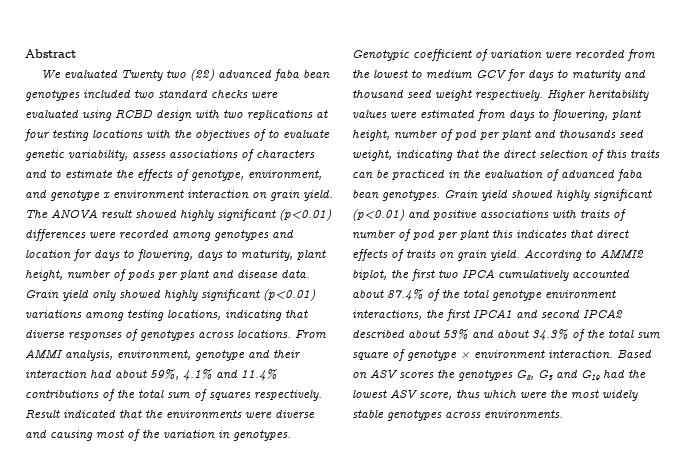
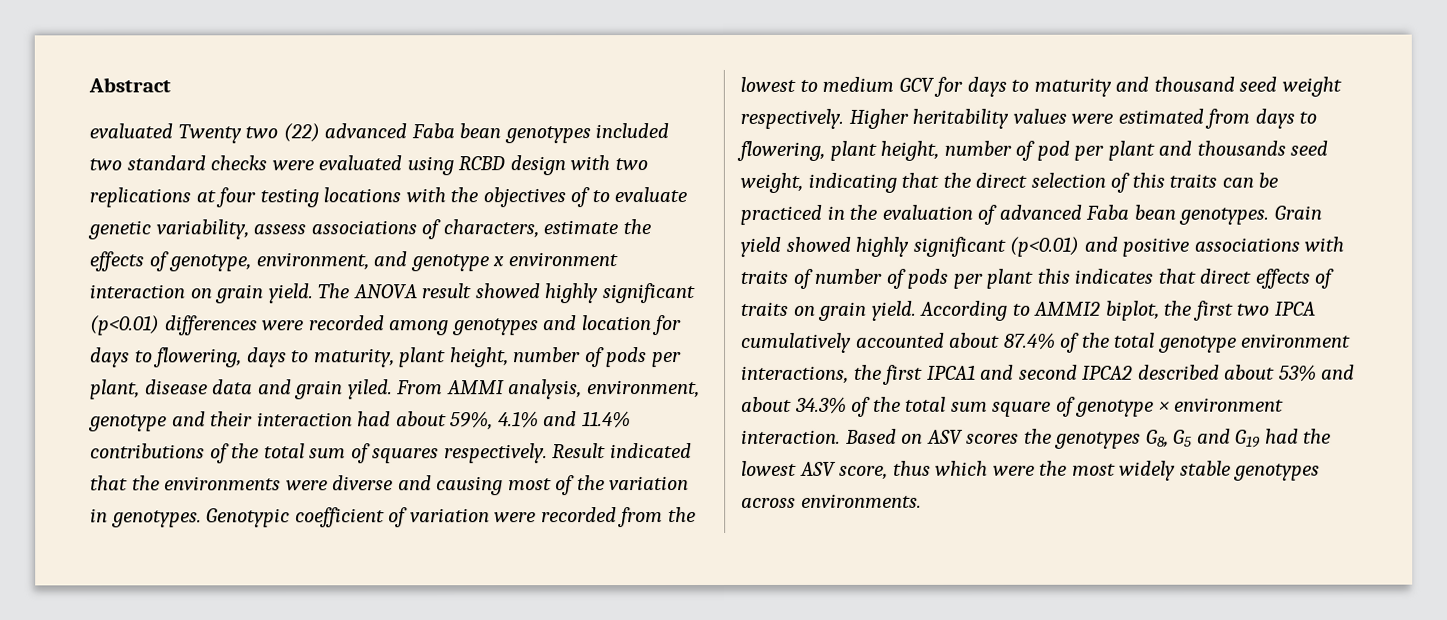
[40,70,61,79] We -> (171, 85) none
[273,69,300,81] faba -> [410,123,455,139] Faba
[256,150,315,159] [25,170,61,178] characters and to -> [442,219,539,239] characters,
[180,270,310,280] [25,289,316,301] [25,310,308,321] [25,329,291,341] plant and disease data. Grain yield only showed highly significant (p<0.01) variations among testing locations, indicating that diverse responses of genotypes across locations. -> [90,379,393,400] plant, disease data and grain yiled.
[617,169,643,181] faba -> [1085,204,1130,220] Faba
[413,230,435,240] pod -> [907,268,949,289] pods

